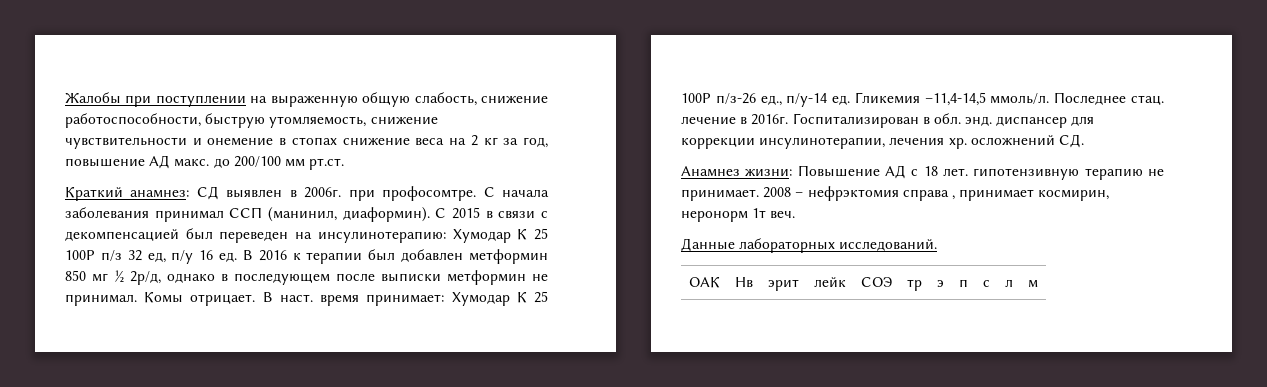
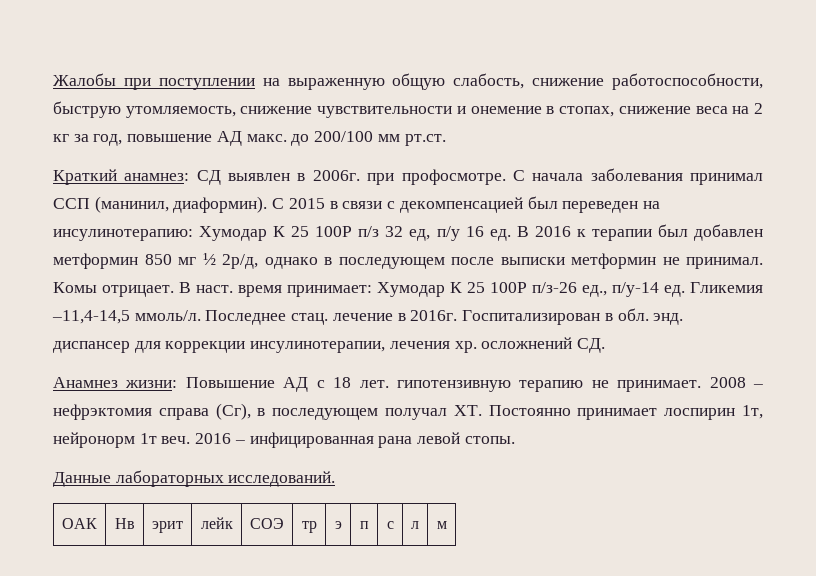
[291,137,337,145] стопах -> [559,106,615,117] стопах,
[382,186,477,201] профосомтре. -> [401,169,506,185] профосмотре.
[951,189,1110,201] [681,208,796,222] , принимает космирин, неронорм 1т веч. -> [215,403,763,420] [53,432,515,448] (Сг), в последующем получал ХТ. Постоянно принимает лоспирин 1т, нейронорм 1т веч. 2016 – инфицированная рана левой стопы.

